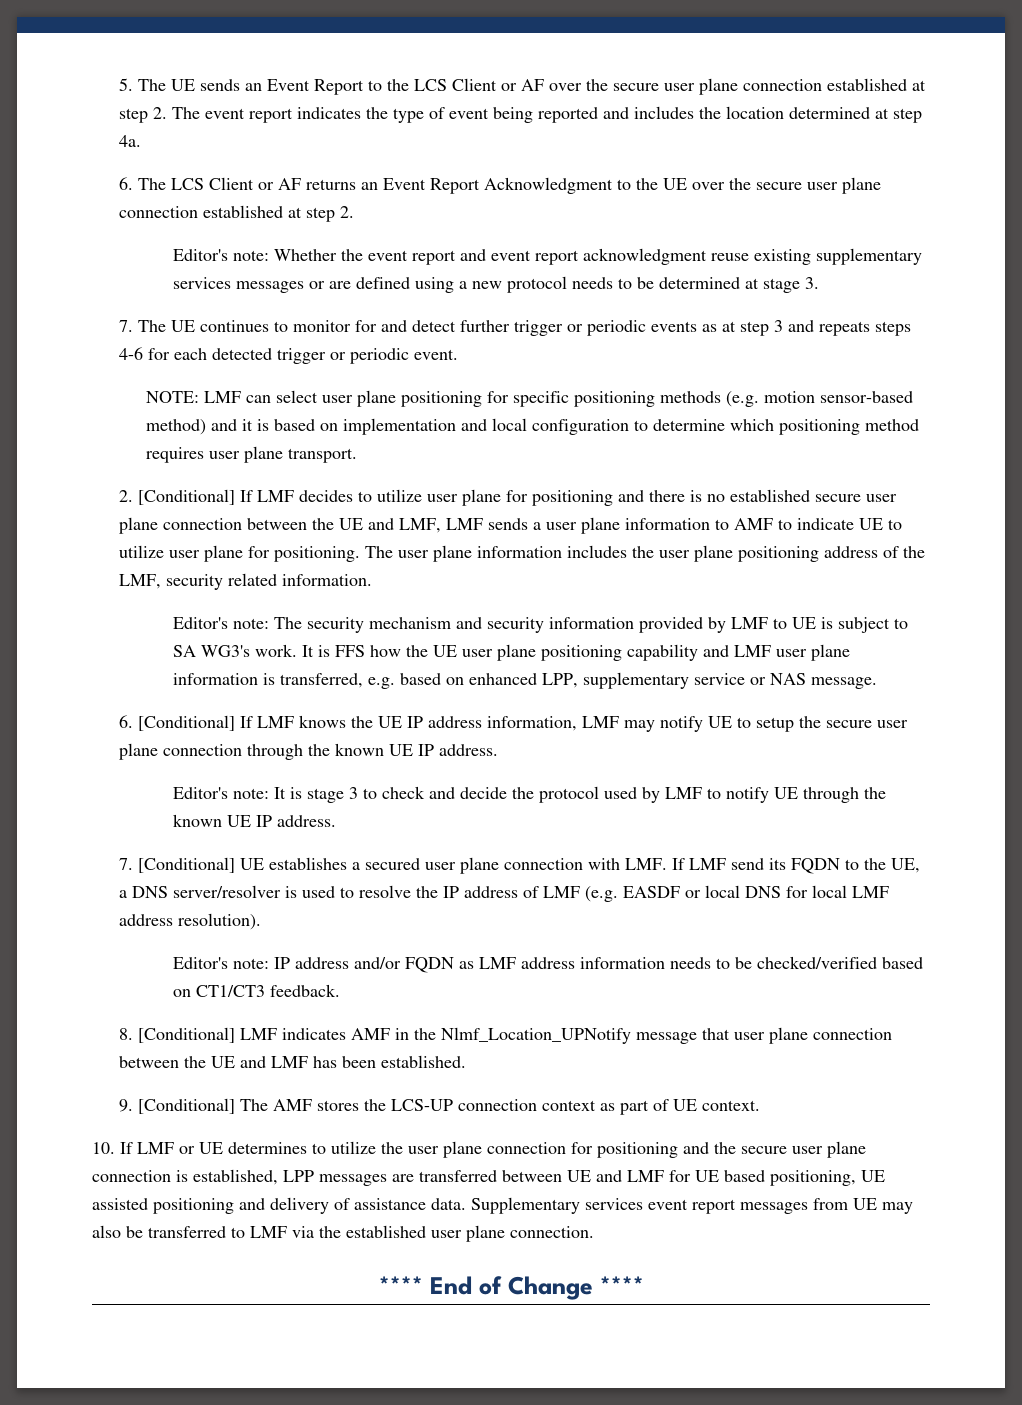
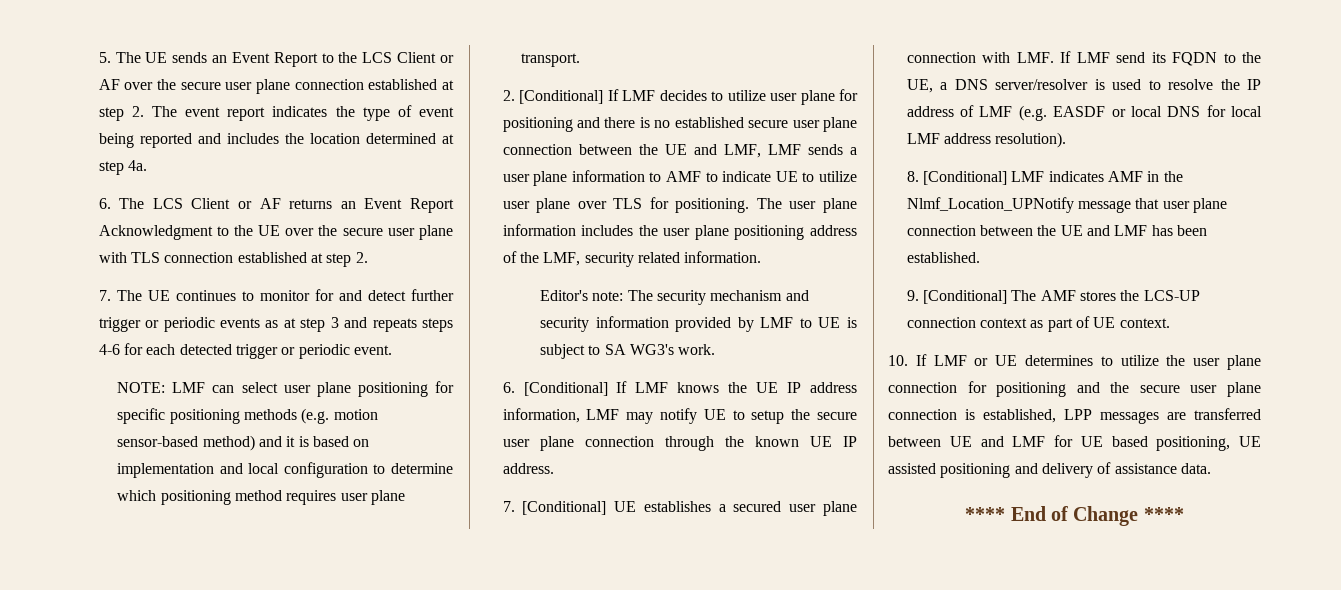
[118,205,354,222] [172,248,922,265] [172,276,819,293] connection established at step 2. // Editor's note: Whether the event report and event report acknowledgment reuse existing supplementary services messages or are defined using a new protocol needs to be determined at stage 3. -> [98,252,368,267] with TLS connection established at step 2.
(243, 553) none -> [577,198,643,209] over TLS
[301,644,850,661] [172,672,877,689] It is FFS how the UE user plane positioning capability and LMF user plane information is transferred, e.g. based on enhanced LPP, supplementary service or NAS message. -> (716, 349) none
[172,786,886,803] [172,814,336,827] // Editor's note: It is stage 3 to check and decide the protocol used by LMF to notify UE through the known UE IP address. -> (554, 468) none
[172,956,923,973] [172,984,340,997] // Editor's note: IP address and/or FQDN as LMF address information needs to be checked/verified based on CT1/CT3 feedback. -> (1067, 140) none
[471,1197,913,1214] [92,1225,594,1242] Supplementary services event report messages from UE may also be transferred to LMF via the established user plane connection. -> (1211, 468) none

